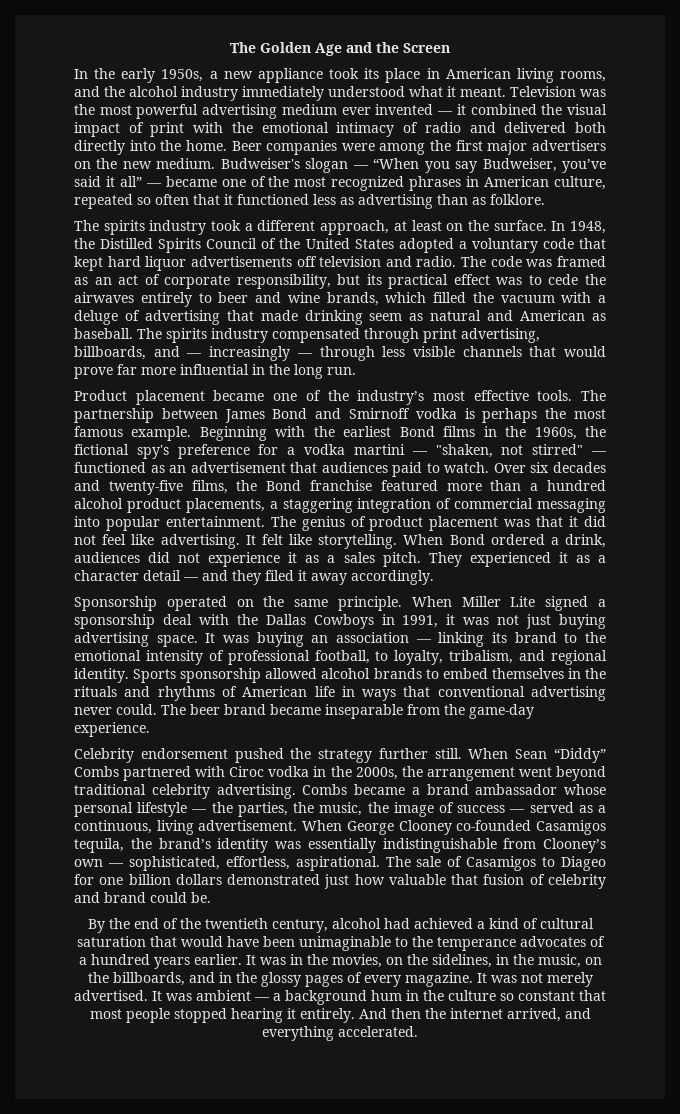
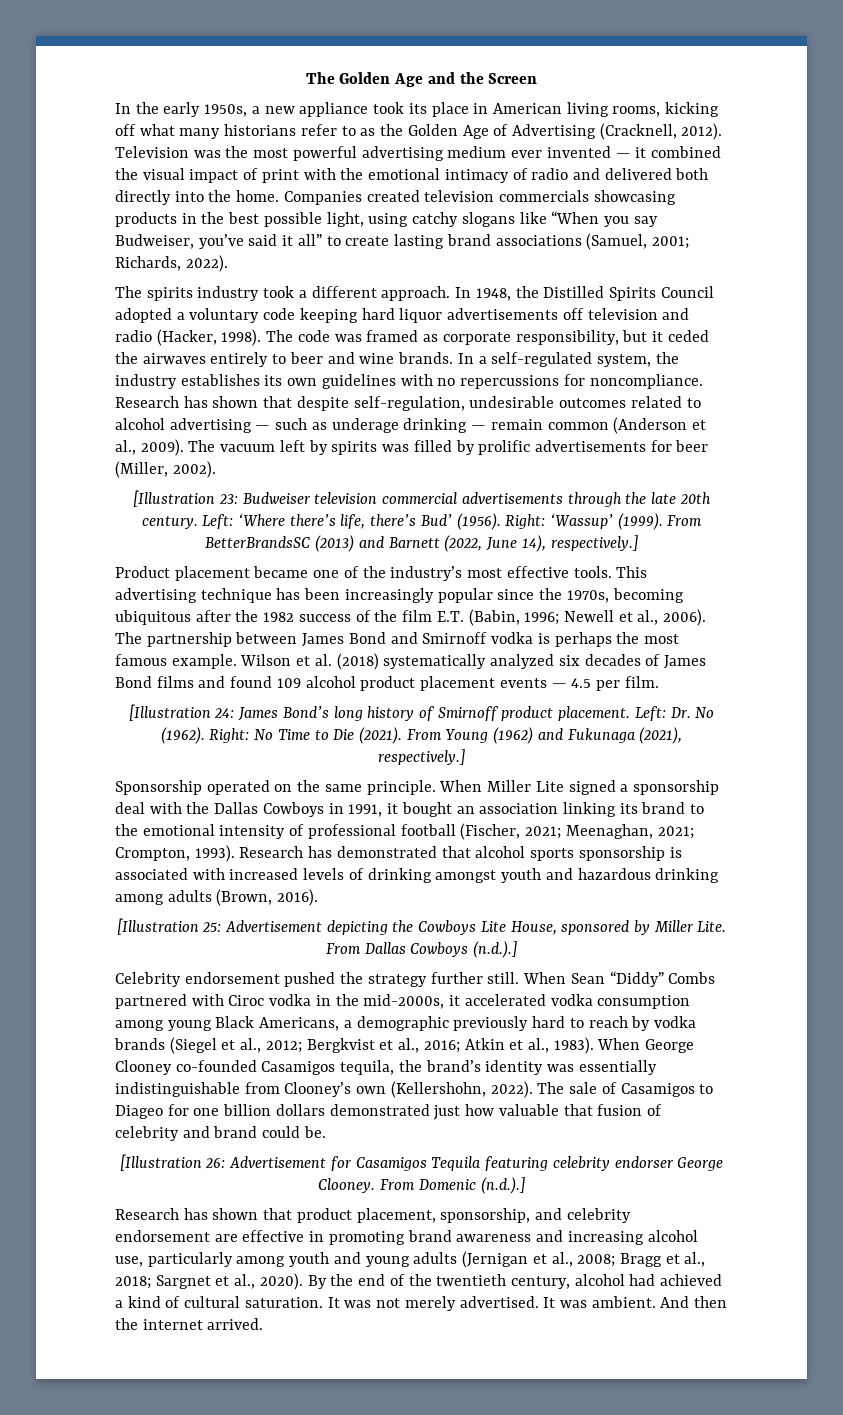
[74,86,506,101] and the alcohol industry immediately understood what it meant. -> [665,102,720,117] [115,123,723,140] kicking off what many historians refer to as the Golden Age of Advertising (Cracknell, 2012).
[231,140,606,155] [74,158,369,173] Beer companies were among the first major advertisers on the new medium. Budweiser's slogan — -> [283,190,676,205] [115,212,547,227] Companies created television commercials showcasing products in the best possible light, using catchy slogans like
[145,176,606,191] [74,194,545,209] — became one of the most recognized phrases in American culture, repeated so often that it functioned less as advertising than as folklore. -> [326,233,689,250] [115,255,228,272] to create lasting brand associations (Samuel, 2001; Richards, 2022).
[320,220,547,235] approach, at least on the surface. -> [381,286,451,301] approach.
[261,238,394,249] of the United States -> (714, 292) none
[578,238,606,249] [74,256,103,271] that kept -> [299,308,358,323] keeping
[416,256,457,267] radio. -> [115,329,262,346] radio (Hacker, 1998).
[94,274,579,289] an act of corporate responsibility, but its practical effect was to cede -> [442,330,709,345] corporate responsibility, but it ceded
[326,292,606,306] [74,310,607,325] [74,328,540,343] [74,346,606,361] [74,364,356,379] brands, which filled the vacuum with a deluge of advertising that made drinking seem as natural and American as baseball. The spirits industry compensated through print advertising, billboards, and — increasingly — through less visible channels that would prove far more influential in the long run. -> [398,352,679,367] [115,374,703,389] [115,396,701,411] [115,417,706,434] [115,439,709,456] [115,461,216,478] [133,490,711,507] [141,513,703,530] [205,535,638,552] brands. In a self-regulated system, the industry establishes its own guidelines with no repercussions for noncompliance. Research has shown that despite self-regulation, undesirable outcomes related to alcohol advertising — such as underage drinking — remain common (Anderson et al., 2009). The vacuum left by spirits was filled by prolific advertisements for beer (Miller, 2002). // [Illustration 23: Budweiser television commercial advertisements through the late 20th century. Left: ‘Where there’s life, there’s Bud’ (1956). Right: ‘Wassup’ (1999). From BetterBrandsSC (2013) and Barnett (2022, June 14), respectively.]
(573, 395) none -> [616,566,648,578] [115,588,684,603] [115,609,707,626] This advertising technique has been increasingly popular since the 1970s, becoming ubiquitous after the 1982 success of the film E.T. (Babin, 1996; Newell et al., 2006).
[199,426,606,441] [74,444,607,459] [74,462,606,477] [74,480,606,495] [74,498,606,513] [74,516,607,531] [74,534,606,549] [74,552,607,567] [74,570,434,585] Beginning with the earliest Bond films in the 1960s, the fictional spy's preference for a vodka martini — "shaken, not stirred" — functioned as an advertisement that audiences paid to watch. Over six decades and twenty-five films, the Bond franchise featured more than a hundred alcohol product placements, a staggering integration of commercial messaging into popular entertainment. The genius of product placement was that it did not feel like advertising. It felt like storytelling. When Bond ordered a drink, audiences did not experience it as a sales pitch. They experienced it as a character detail — and they filed it away accordingly. -> [240,653,706,670] [115,676,659,691] [128,704,715,721] [160,727,683,744] [378,749,465,765] Wilson et al. (2018) systematically analyzed six decades of James Bond films and found 109 alcohol product placement events — 4.5 per film. // [Illustration 24: James Bond’s long history of Smirnoff product placement. Left: Dr. No (1962). Right: No Time to Die (2021). From Young (1962) and Fukunaga (2021), respectively.]
[463,614,607,629] [74,632,304,647] was not just buying advertising space. It was buying -> [401,802,452,817] bought
[415,639,432,643] — -> (559, 808) none
[314,650,608,665] [74,668,607,683] [74,686,606,701] [74,704,534,719] [74,722,150,737] football, to loyalty, tribalism, and regional identity. Sports sponsorship allowed alcohol brands to embed themselves in the rituals and rhythms of American life in ways that conventional advertising never could. The beer brand became inseparable from the game-day experience. -> [400,823,694,840] [115,845,682,862] [115,868,720,883] [115,889,319,906] [116,918,727,935] [325,941,518,958] football (Fischer, 2021; Meenaghan, 2021; Crompton, 1993). Research has demonstrated that alcohol sports sponsorship is associated with increased levels of drinking amongst youth and hazardous drinking among adults (Brown, 2016). // [Illustration 25: Advertisement depicting the Cowboys Lite House, sponsored by Miller Lite. From Dallas Cowboys (n.d.).]
[355,766,606,781] [74,784,606,799] [74,802,607,817] [74,820,298,835] 2000s, the arrangement went beyond traditional celebrity advertising. Combs became a brand ambassador whose personal lifestyle — the parties, the music, the image of success — served as a continuous, living advertisement. -> [363,994,691,1009] [115,1016,696,1031] [114,1037,594,1054] mid-2000s, it accelerated vodka consumption among young Black Americans, a demographic previously hard to reach by vodka brands (Siegel et al., 2012; Bergkvist et al., 2016; Atkin et al., 1983).
[107,856,380,871] — sophisticated, effortless, aspirational. -> [390,1081,533,1098] (Kellershohn, 2022).
(211, 897) none -> [119,1154,724,1171] [318,1177,525,1194] [115,1208,631,1223] [115,1230,698,1245] [115,1251,706,1268] [115,1273,303,1290] [Illustration 26: Advertisement for Casamigos Tequila featuring celebrity endorser George Clooney. From Domenic (n.d.).] // Research has shown that product placement, sponsorship, and celebrity endorsement are effective in promoting brand awareness and increasing alcohol use, particularly among youth and young adults (Jernigan et al., 2008; Bragg et al., 2018; Sargnet et al., 2020).
[77,936,605,951] [78,954,602,969] [87,972,473,987] saturation that would have been unimaginable to the temperance advocates of a hundred years earlier. It was in the movies, on the sidelines, in the music, on the billboards, and in the glossy pages of every magazine. -> [244,1297,323,1308] saturation.
[196,990,606,1005] [89,1008,591,1023] [262,1026,418,1041] ambient — a background hum in the culture so constant that most people stopped hearing it entirely. And then the internet arrived, and everything accelerated. -> [591,1296,728,1308] [115,1318,264,1330] ambient. And then the internet arrived.

